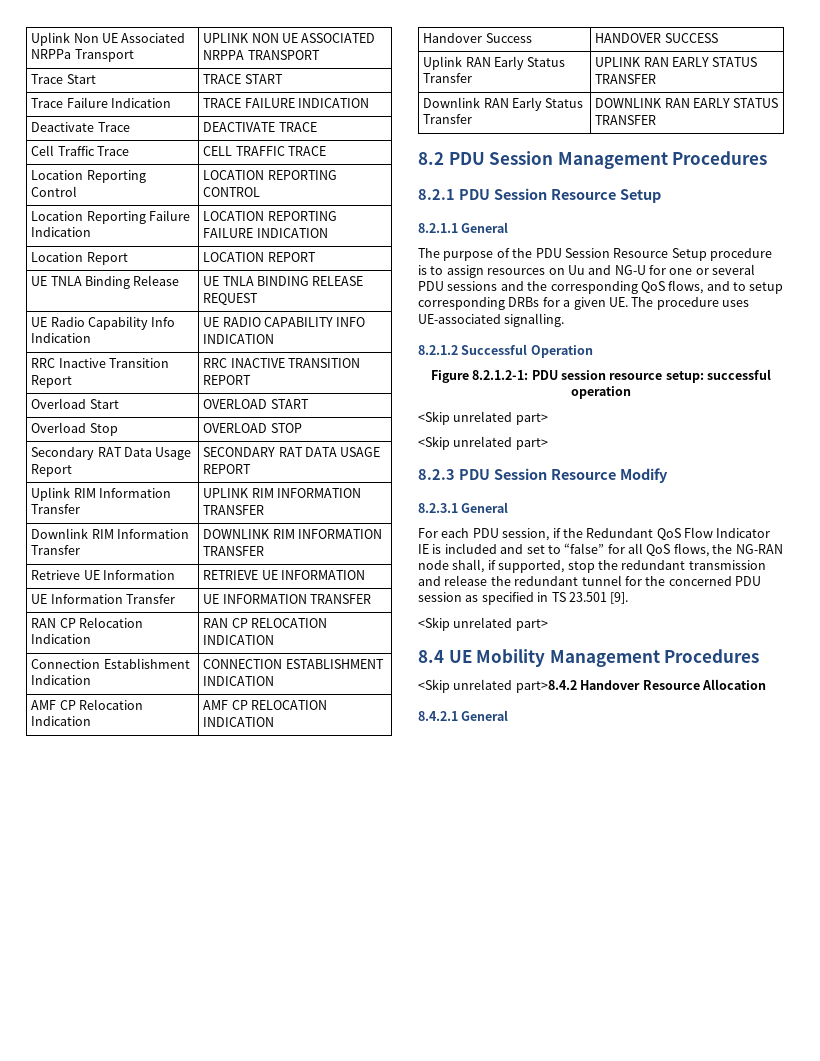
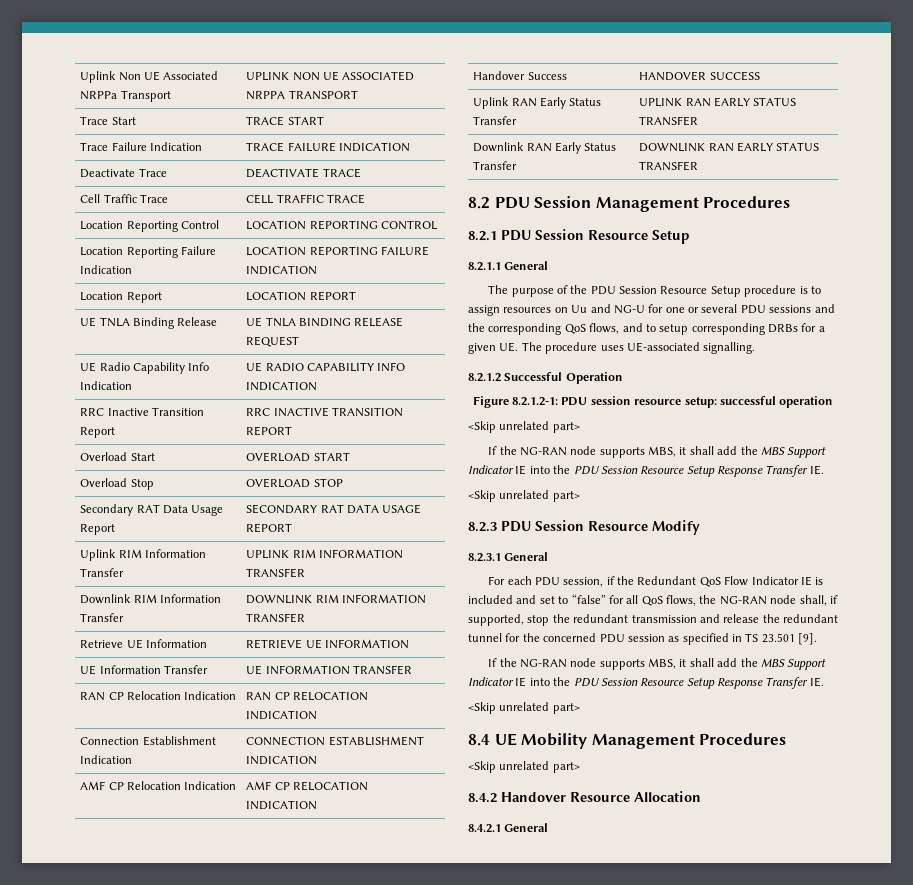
(548, 419) none -> [488,446,827,458] [468,465,824,477] // If the NG-RAN node supports MBS, it shall add the MBS Support Indicator IE into the PDU Session Resource Setup Response Transfer IE.
(629, 598) none -> [488,658,827,670] [468,677,824,689] // If the NG-RAN node supports MBS, it shall add the MBS Support Indicator IE into the PDU Session Resource Setup Response Transfer IE.
[515,680,577,693] part>8.4.2 -> [552,762,580,773] [468,793,497,803] part> // 8.4.2

